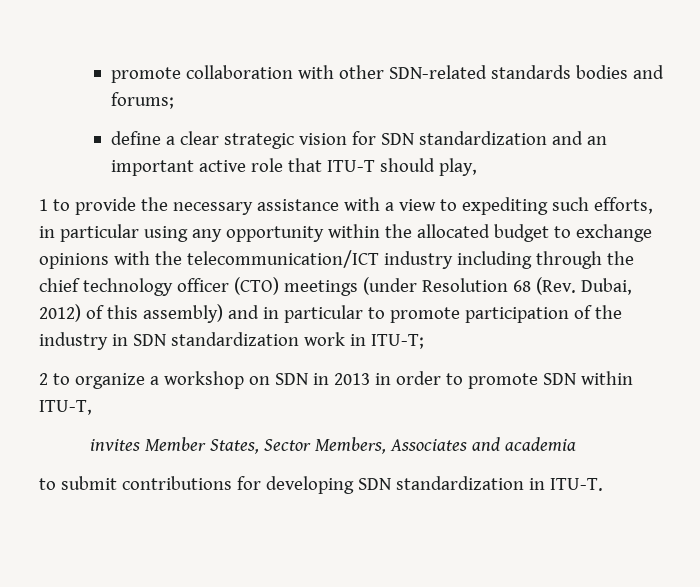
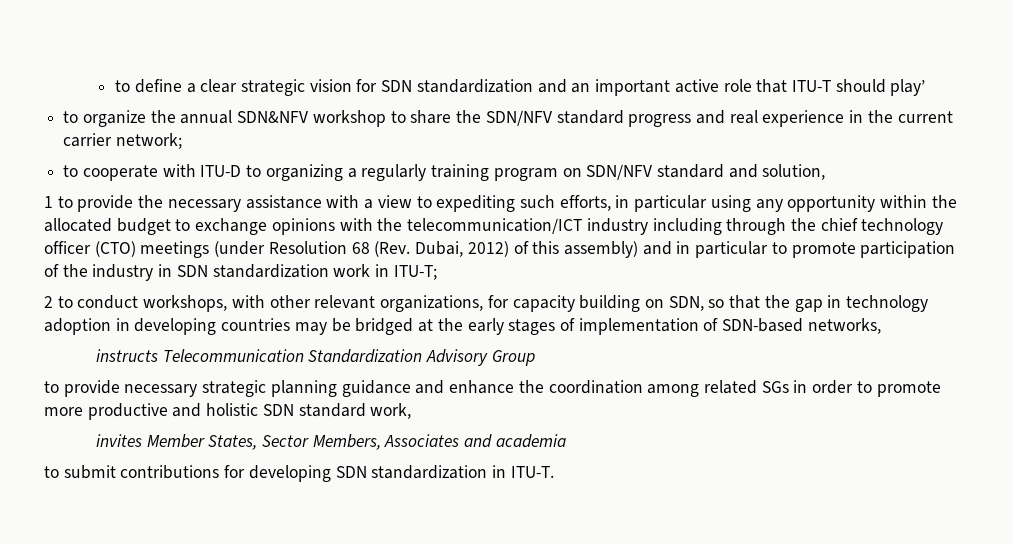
[110,65,664,83] [110,92,174,109] promote collaboration with other SDN-related standards bodies and forums; // -> [115,80,131,92] to
[438,158,477,176] play, -> [890,79,926,96] [63,110,953,127] [63,133,182,149] [63,164,826,181] play’ // to organize the annual SDN&NFV workshop to share the SDN/NFV standard progress and real experience in the current carrier network; // to cooperate with ITU-D to organizing a regularly training program on SDN/NFV standard and solution,
[74,371,633,389] [39,400,92,415] organize a workshop on SDN in 2013 in order to promote SDN within ITU-T, -> [77,295,929,312] [44,318,881,335] [95,349,535,366] [44,380,941,397] [44,403,412,420] conduct workshops, with other relevant organizations, for capacity building on SDN, so that the gap in technology adoption in developing countries may be bridged at the early stages of implementation of SDN-based networks, // instructs Telecommunication Standardization Advisory Group // to provide necessary strategic planning guidance and enhance the coordination among related SGs in order to promote more productive and holistic SDN standard work,

